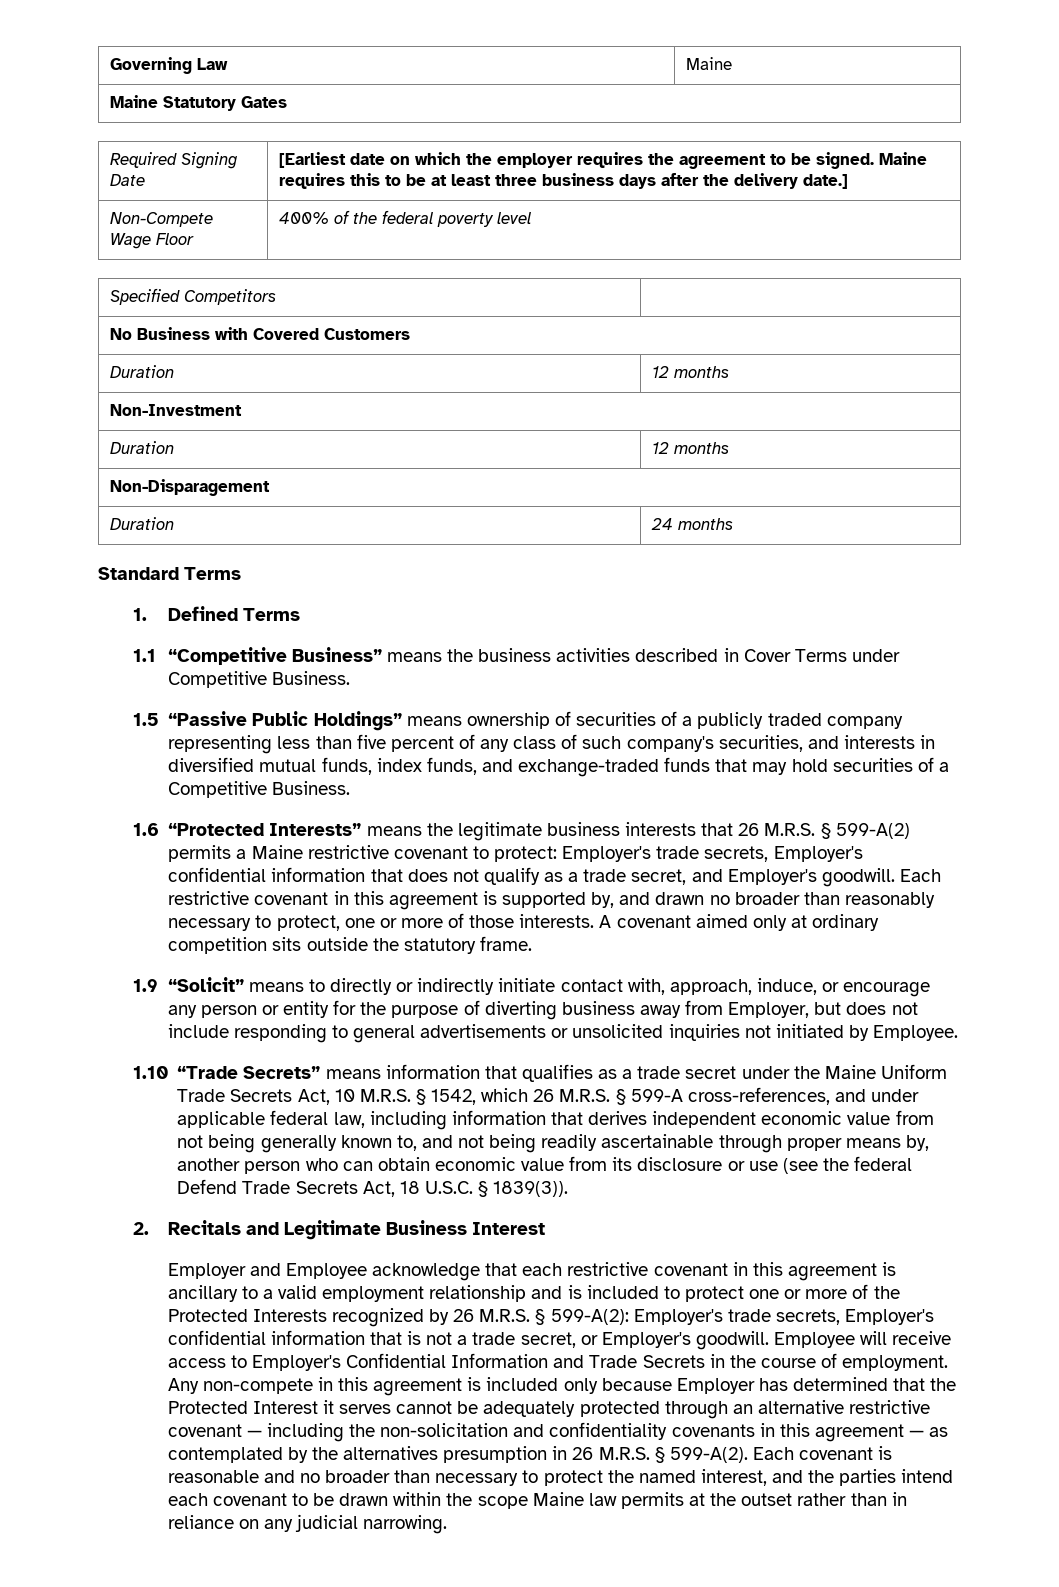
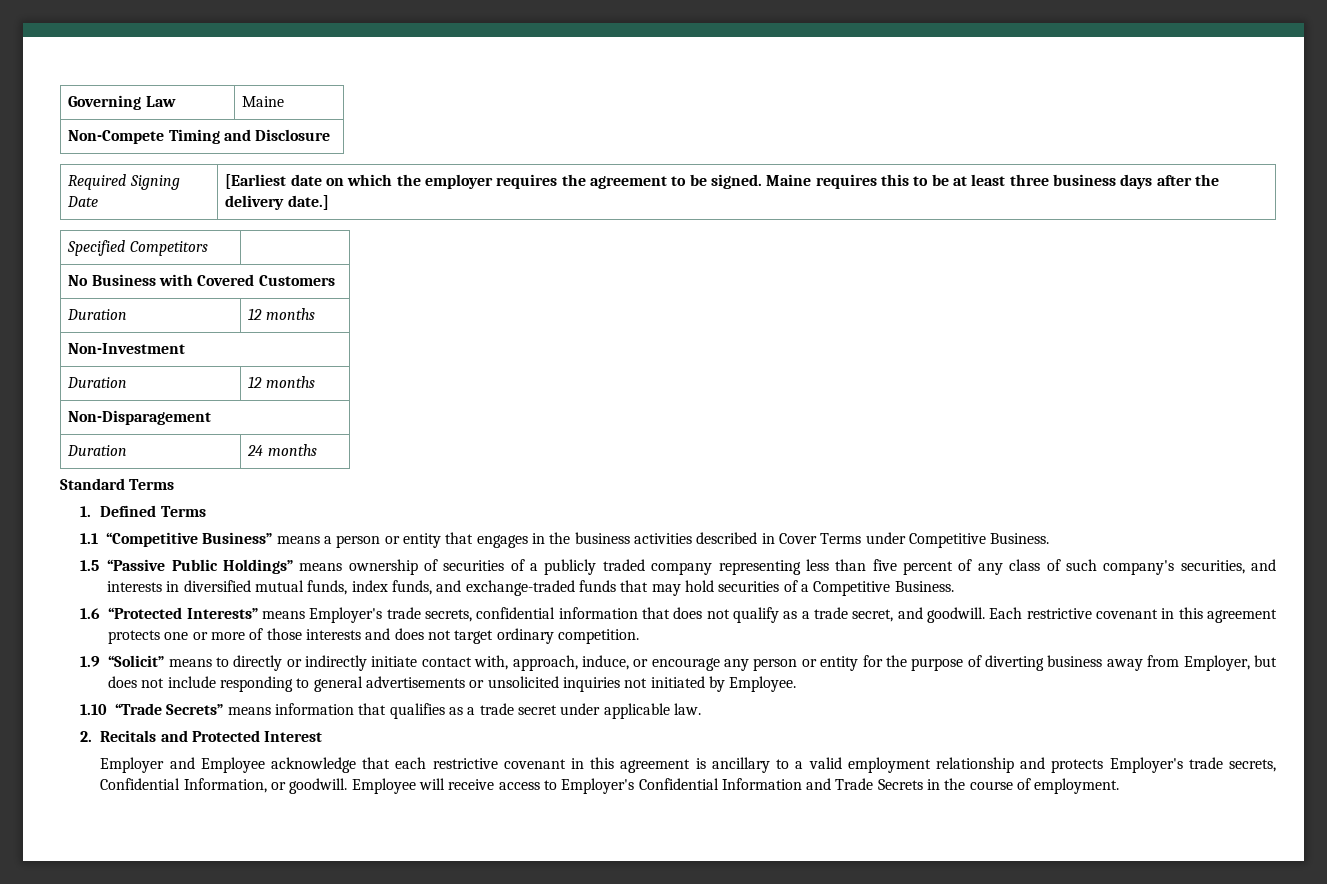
[109,95,287,111] Maine Statutory Gates -> [68,129,331,144] Non-Compete Timing and Disclosure
[109,212,213,227] [109,233,194,249] [278,210,531,227] // Non-Compete Wage Floor | 400% of the federal poverty level -> (329, 202) none
(442, 657) none -> [324,532,546,548] a person or entity that engages in
[426,822,910,841] [168,845,863,862] the legitimate business interests that 26 M.R.S. § 599-A(2) permits a Maine restrictive covenant to protect: Employer's trade secrets, Employer's -> [309,607,472,623] Employer's trade secrets,
[727,869,817,885] Employer's -> (923, 613) none
[482,891,935,908] [168,915,340,931] is supported by, and drawn no broader than reasonably necessary to protect, -> [108,630,161,644] protects
[519,914,880,931] [168,936,532,954] interests. A covenant aimed only at ordinary competition sits outside the statutory frame. -> [306,628,639,644] interests and does not target ordinary competition.
[793,1064,947,1079] [177,1087,920,1105] [177,1110,934,1130] [177,1134,929,1153] [177,1156,913,1174] [177,1179,569,1197] the Maine Uniform Trade Secrets Act, 10 M.R.S. § 1542, which 26 M.R.S. § 599-A cross-references, and under applicable federal law, including information that derives independent economic value from not being generally known to, and not being readily ascertainable through proper means by, another person who can obtain economic value from its disclosure or use (see the federal Defend Trade Secrets Act, 18 U.S.C. § 1839(3)). -> [603,703,701,719] applicable law.
[283,1220,467,1240] Legitimate Business -> [191,730,260,742] Protected
[567,1284,900,1302] [167,1308,935,1327] [167,1330,691,1348] is included to protect one or more of the Protected Interests recognized by 26 M.R.S. § 599-A(2): Employer's trade secrets, Employer's confidential information that is not a trade secret, or Employer's -> [1051,757,1277,773] [100,778,286,793] protects Employer's trade secrets, Confidential Information, or
[167,1377,957,1396] [167,1400,931,1419] [167,1422,949,1442] [167,1446,893,1463] [167,1469,954,1486] [167,1492,907,1509] [167,1514,448,1534] Any non-compete in this agreement is included only because Employer has determined that the Protected Interest it serves cannot be adequately protected through an alternative restrictive covenant — including the non-solicitation and confidentiality covenants in this agreement — as contemplated by the alternatives presumption in 26 M.R.S. § 599-A(2). Each covenant is reasonable and no broader than necessary to protect the named interest, and the parties intend each covenant to be drawn within the scope Maine law permits at the outset rather than in reliance on any judicial narrowing. -> (1120, 786) none

